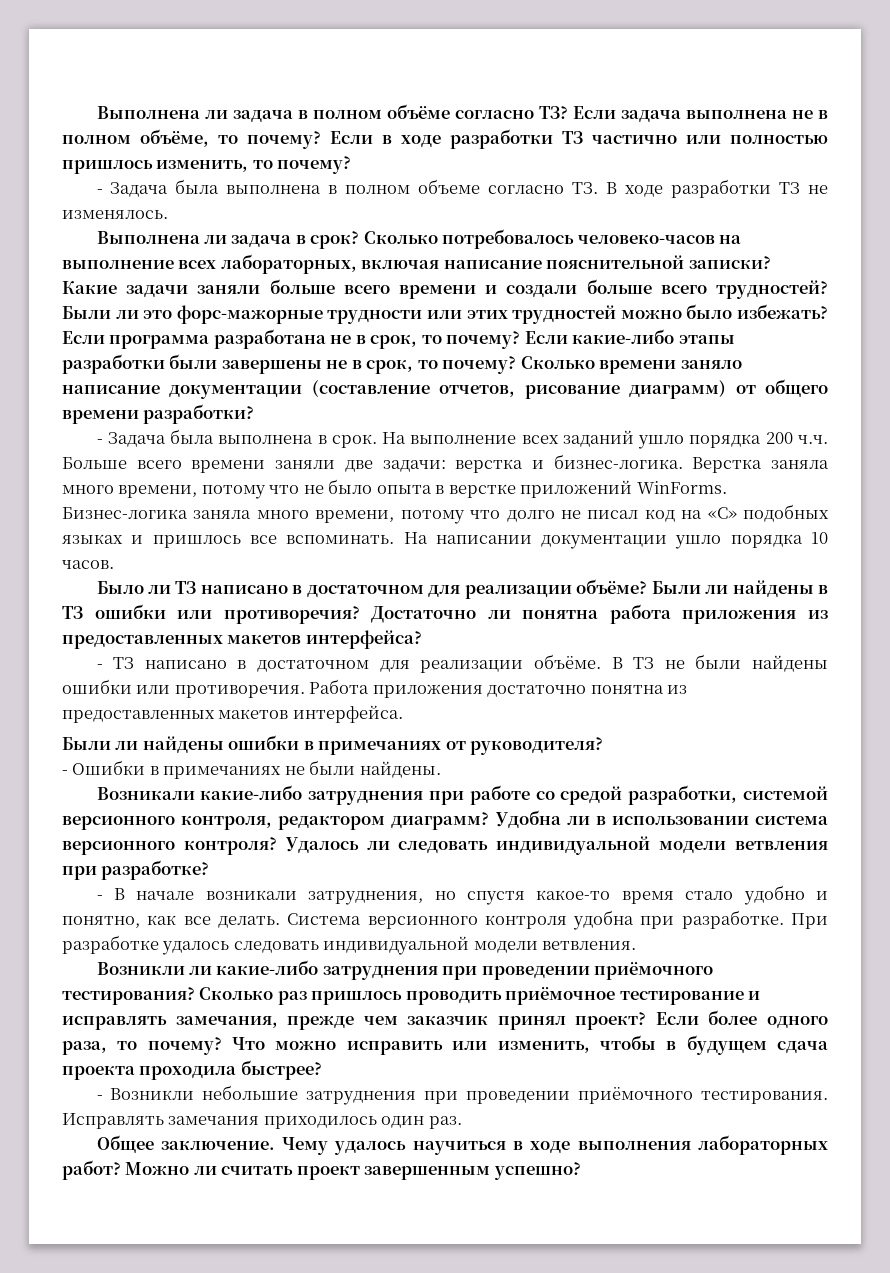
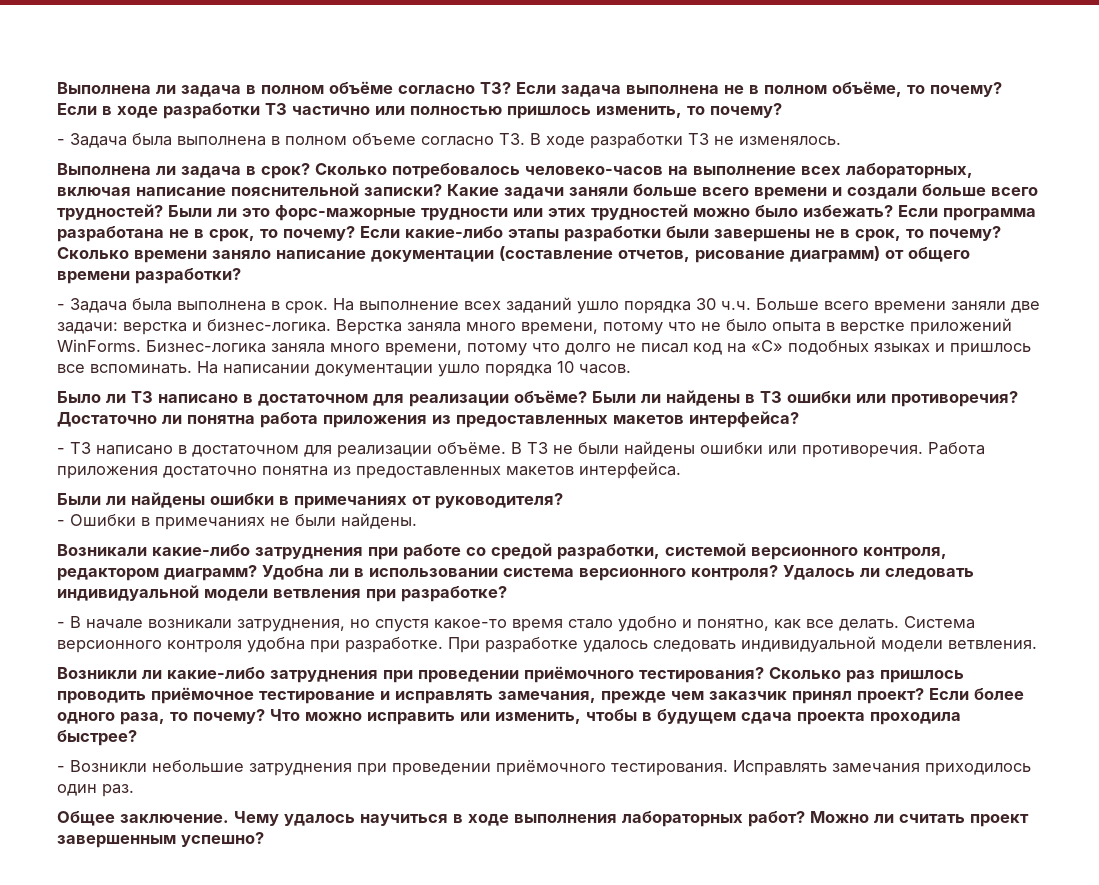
[765,432,793,444] 200 -> [696,298,716,310] 30

